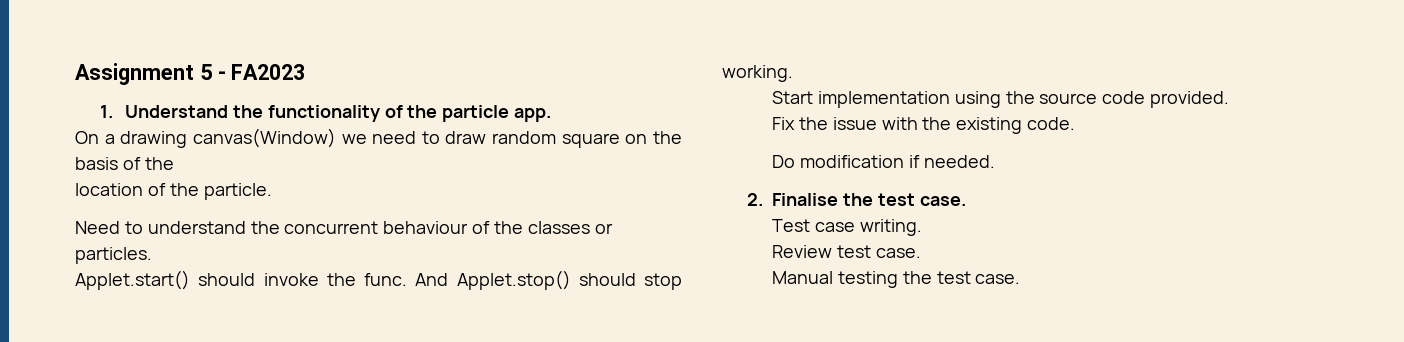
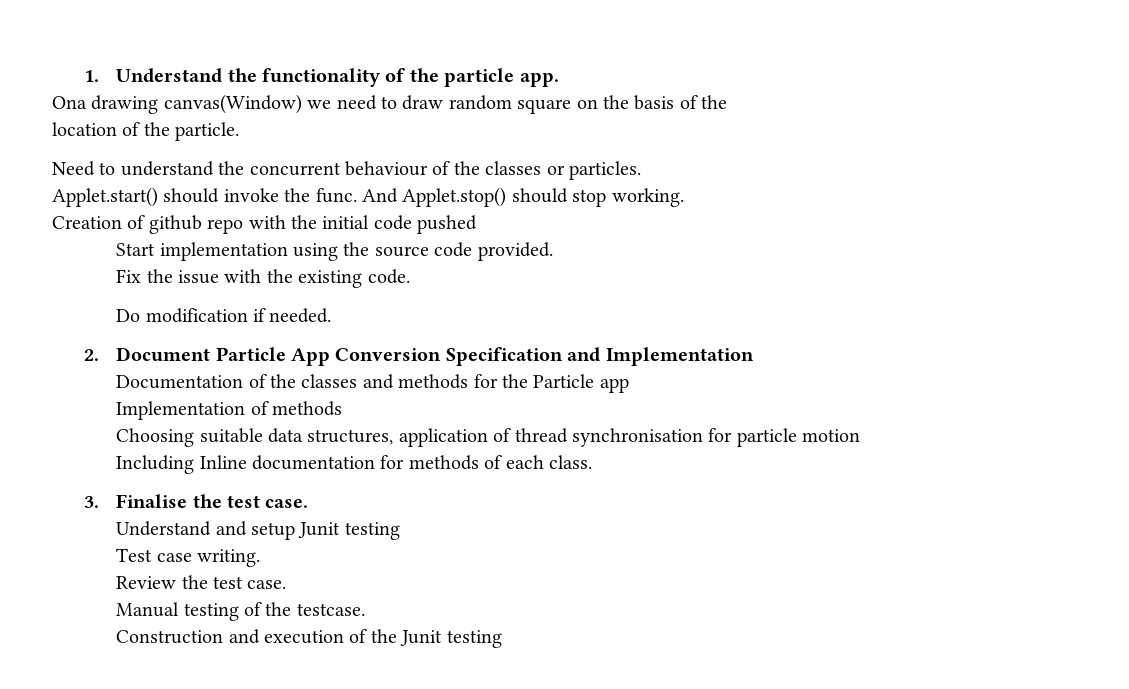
[75,63,306,85] Assignment 5 - FA2023 // -> (84, 76) none
[75,131,115,144] On a -> [52,96,87,109] Ona
(793, 73) none -> [52,215,478,234] // Creation of github repo with the initial code pushed
(763, 199) none -> [116,347,754,366] [116,374,629,393] [116,401,343,420] [116,428,861,447] [116,455,593,474] [84,496,100,508] Document Particle App Conversion Specification and Implementation // Documentation of the classes and methods for the Particle app // Implementation of methods // Choosing suitable data structures, application of thread synchronisation for particle motion // Including Inline documentation for methods of each class. // 3.
(966, 201) none -> [116,521,400,540] // Understand and setup Junit testing
(832, 251) none -> [181,575,208,589] the
[902,271,1021,284] the test case. -> [244,602,365,616] [116,629,502,648] of the testcase. // Construction and execution of the Junit testing

